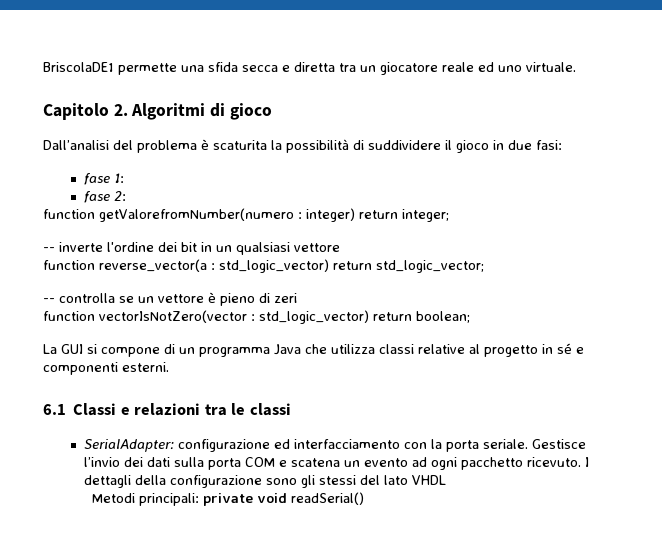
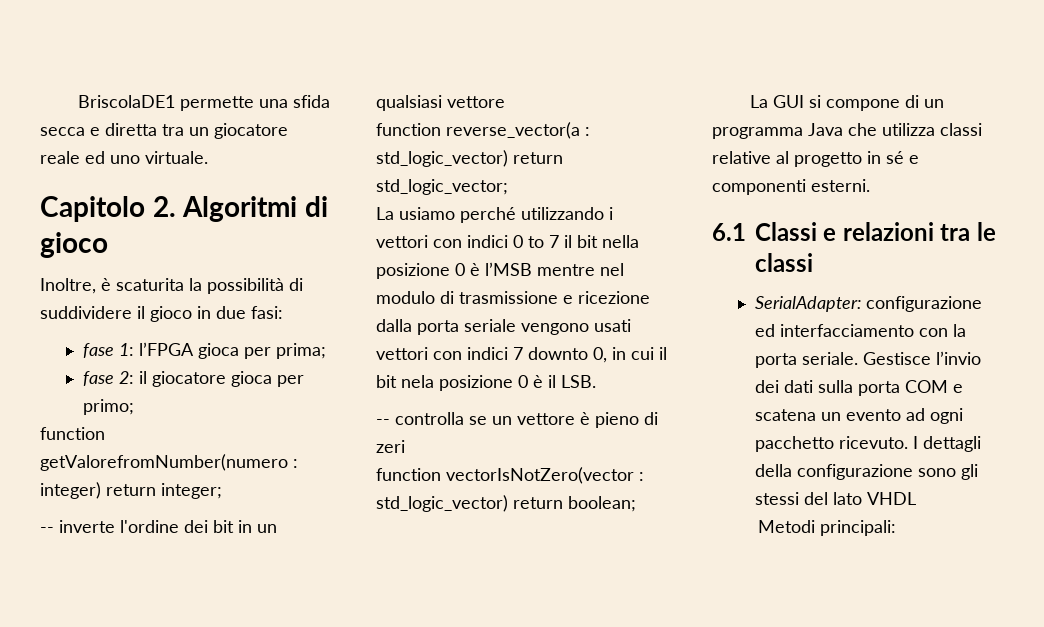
[43,140,197,153] Dall’analisi del problema -> [40,278,96,294] Inoltre,
[83,191,126,203] // fase 2: -> [138,342,326,359] [82,371,304,387] [82,399,134,415] l’FPGA gioca per prima; // fase 2: il giocatore gioca per primo;
(484, 266) none -> [376,207,613,223] [376,235,639,248] [376,262,624,279] [376,291,650,304] [376,319,631,335] [376,347,667,363] [376,375,596,391] // La usiamo perché utilizzando i vettori con indici 0 to 7 il bit nella posizione 0 è l’MSB mentre nel modulo di trasmissione e ricezione dalla porta seriale vengono usati vettori con indici 7 downto 0, in cui il bit nela posizione 0 è il LSB.
[203,492,365,506] private void readSerial() -> (896, 528) none

